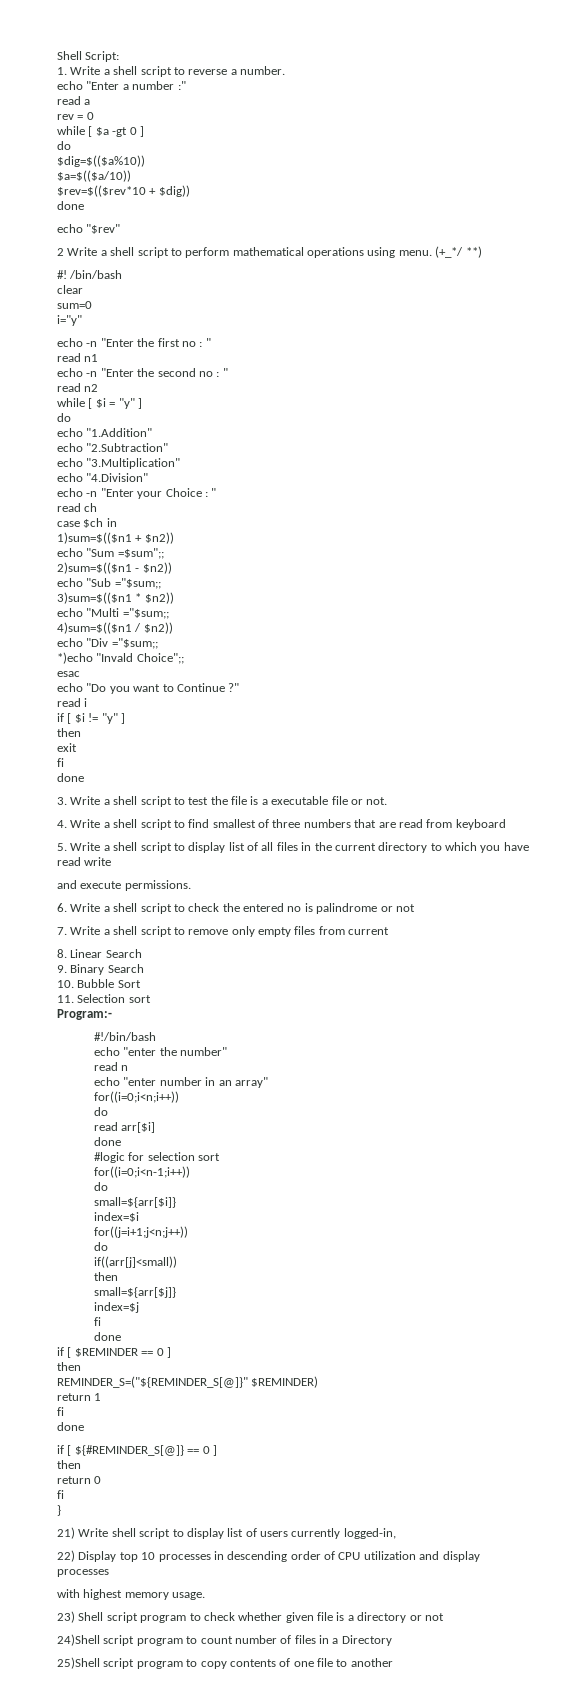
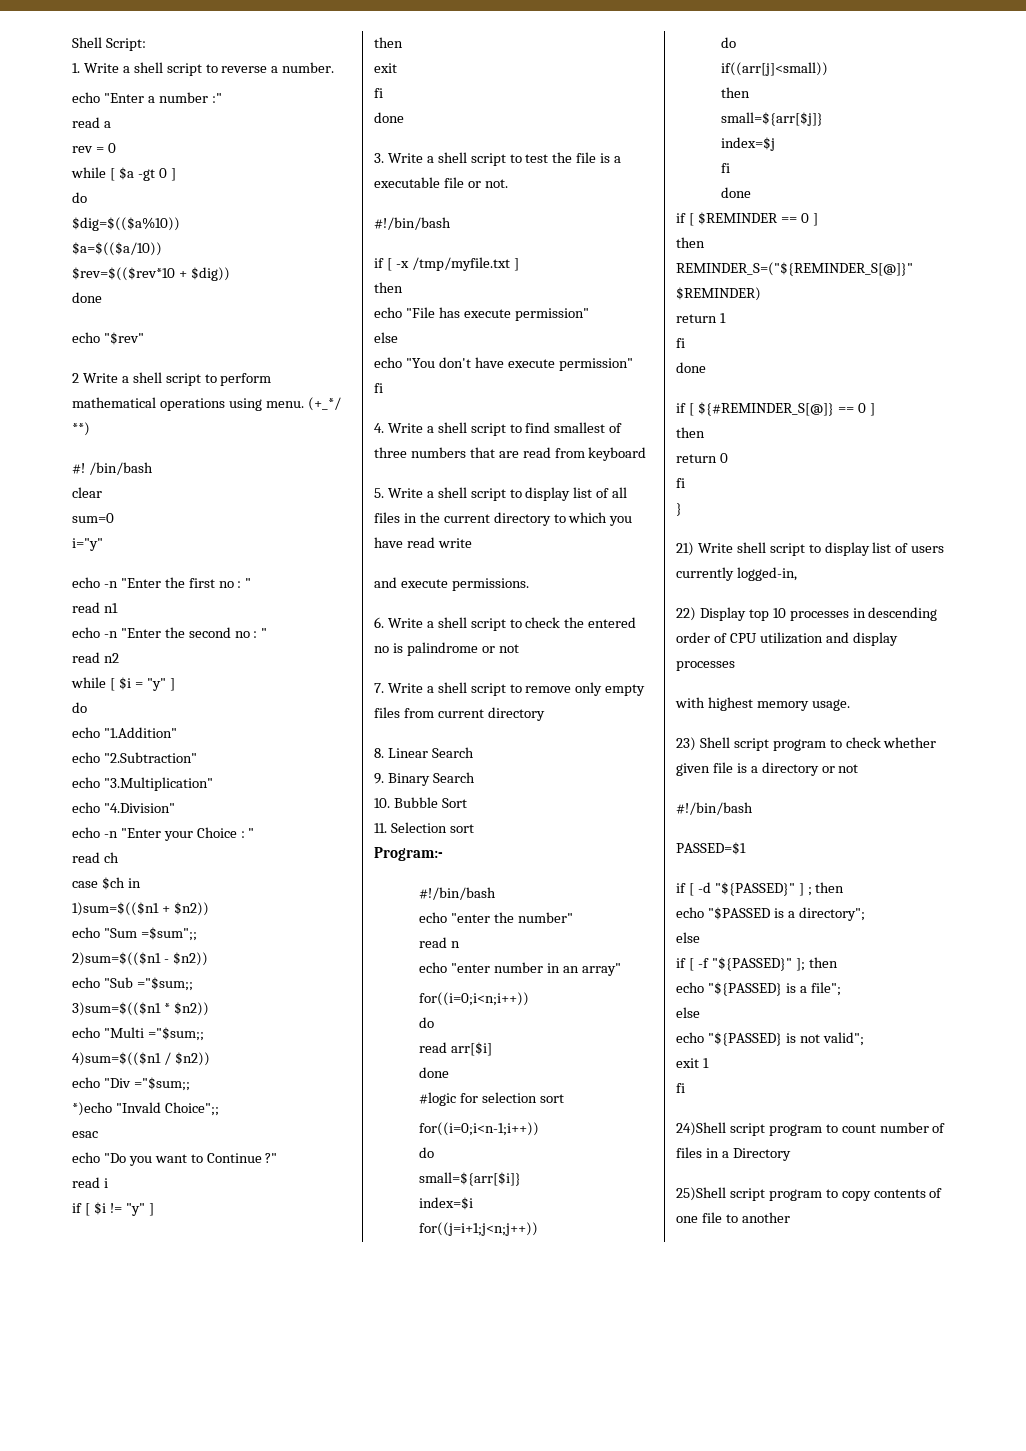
(388, 801) none -> [374,217,451,230] [374,257,519,271] [374,282,403,293] [374,307,589,321] [374,332,398,343] [374,357,633,371] [374,383,383,393] // #!/bin/bash // if [ -x /tmp/myfile.txt ] // then // echo "File has execute permission" // else // echo "You don't have execute permission" // fi
(390, 931) none -> [487,707,545,721] directory
(444, 1617) none -> [676,802,753,815] [676,842,746,855] [676,882,845,896] [676,907,865,921] [676,932,700,943] [676,957,838,971] [676,982,841,996] [676,1007,700,1018] [676,1032,864,1046] [676,1058,709,1068] [676,1083,685,1093] // #!/bin/bash // PASSED=$1 // if [ -d "${PASSED}" ] ; then // echo "$PASSED is a directory"; // else // if [ -f "${PASSED}" ]; then // echo "${PASSED} is a file"; // else // echo "${PASSED} is not valid"; // exit 1 // fi

